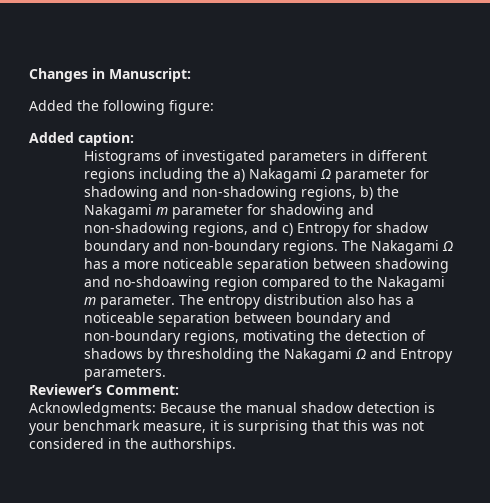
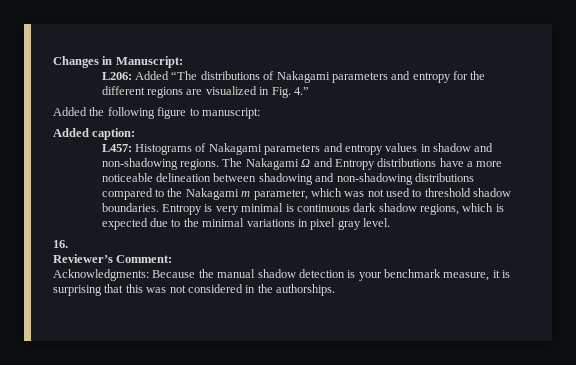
(191, 75) none -> [101,71,486,83] [101,86,309,98] // L206: Added “The distributions of Nakagami parameters and entropy for the different regions are visualized in Fig. 4.”
[169,100,214,115] figure: -> [157,107,260,119] figure to manuscript:
(134, 139) none -> [101,144,132,152] L457:
[182,150,428,165] [84,168,430,183] [84,186,400,201] [84,204,375,219] [84,222,429,237] [84,240,454,255] [84,258,109,269] investigated parameters in different regions including the a) Nakagami Ω parameter for shadowing and non-shadowing regions, b) the Nakagami m parameter for shadowing and non-shadowing regions, and c) Entropy for shadow boundary and non-boundary regions. The Nakagami Ω has -> [208,143,494,155] [101,158,464,170] Nakagami parameters and entropy values in shadow and non-shadowing regions. The Nakagami Ω and Entropy distributions have
[237,258,310,273] separation -> [156,173,212,182] delineation
[114,276,259,291] no-shdoawing region -> [336,173,474,185] non-shadowing distributions
[100,294,415,309] [84,312,392,327] [84,330,427,345] [84,348,454,363] [84,367,167,381] parameter. The entropy distribution also has a noticeable separation between boundary and non-boundary regions, motivating the detection of shadows by thresholding the Nakagami Ω and Entropy parameters. -> [253,188,512,200] [101,203,504,215] [101,218,391,230] [53,240,68,248] parameter, which was not used to threshold shadow boundaries. Entropy is very minimal is continuous dark shadow regions, which is expected due to the minimal variations in pixel gray level. // 16.

